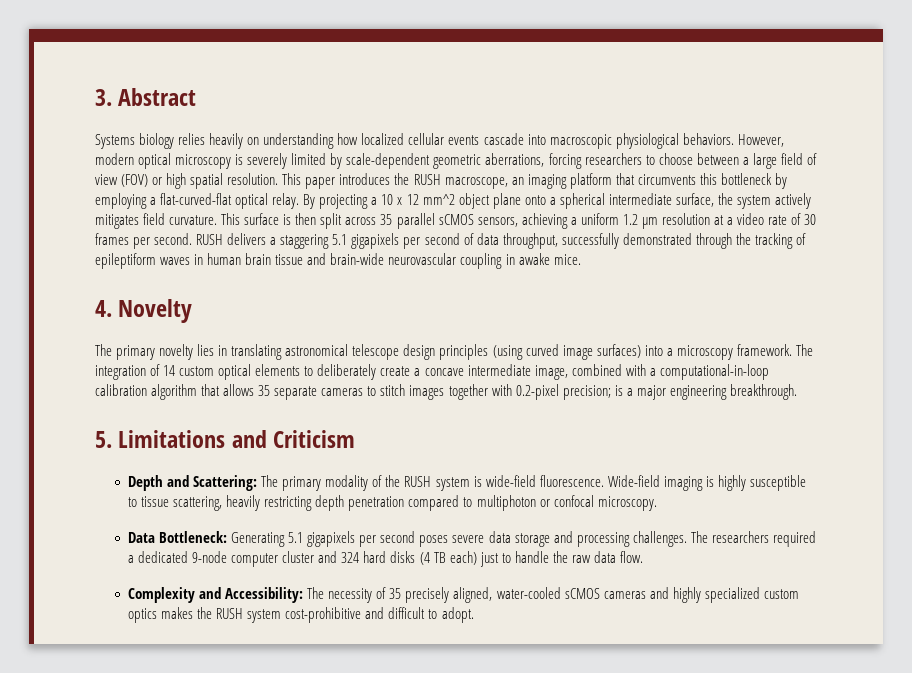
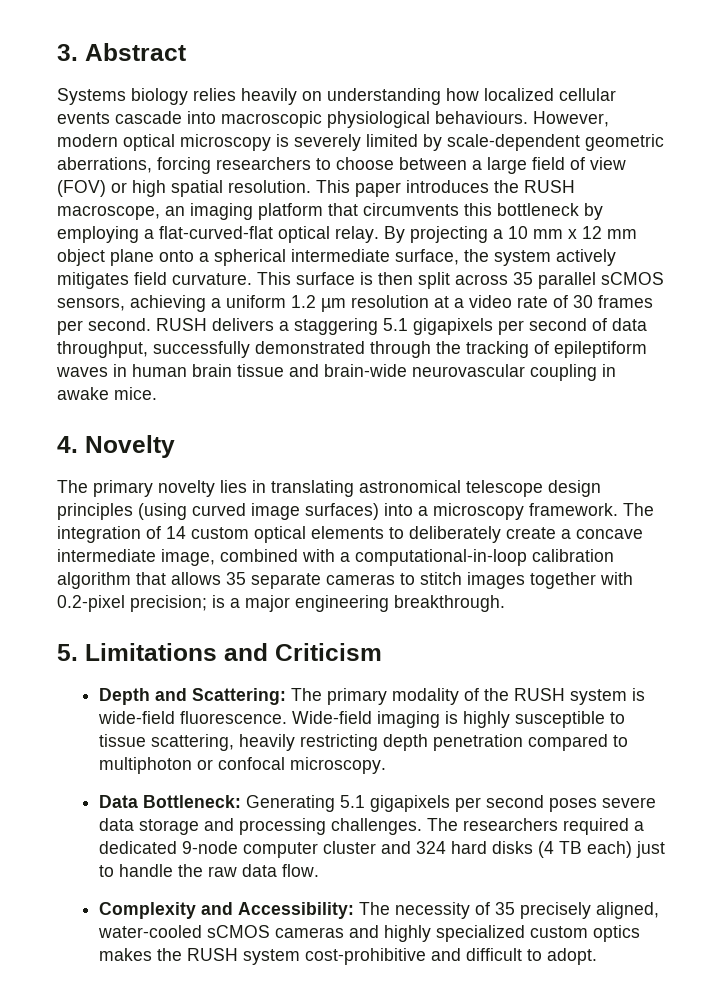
[682,133,734,145] behaviors. -> [435,111,528,124] behaviours.
(394, 199) none -> [533,229,563,239] mm
[422,194,455,205] mm^2 -> [607,229,637,239] mm

